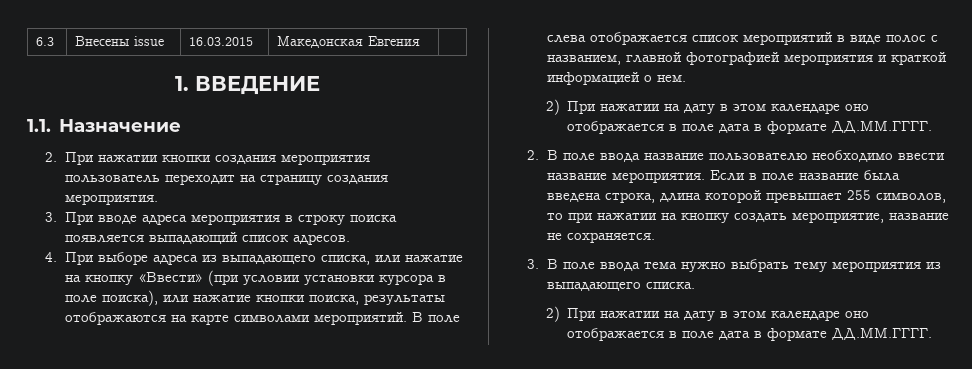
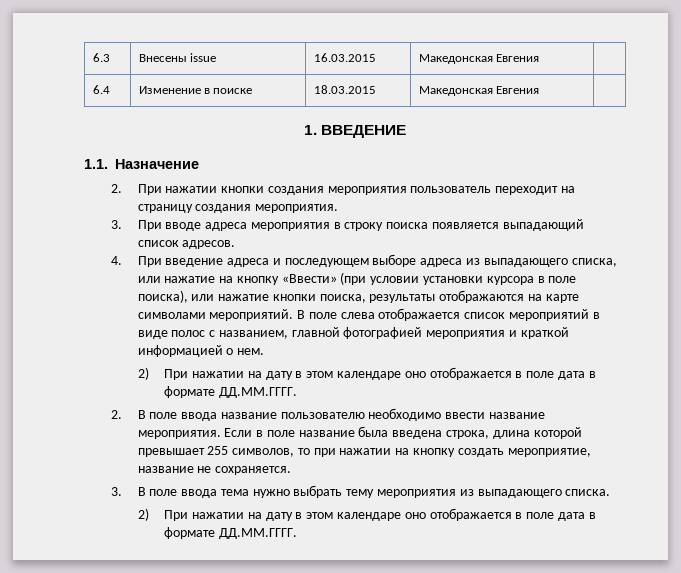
(421, 41) none -> [92,85,110,94] [138,86,253,94] [313,85,376,94] [418,86,539,96] // 6.4 | Изменение в поиске | 18.03.2015 | Македонская Евгения |
(94, 258) none -> [165,258,369,267] введение адреса и последующем

